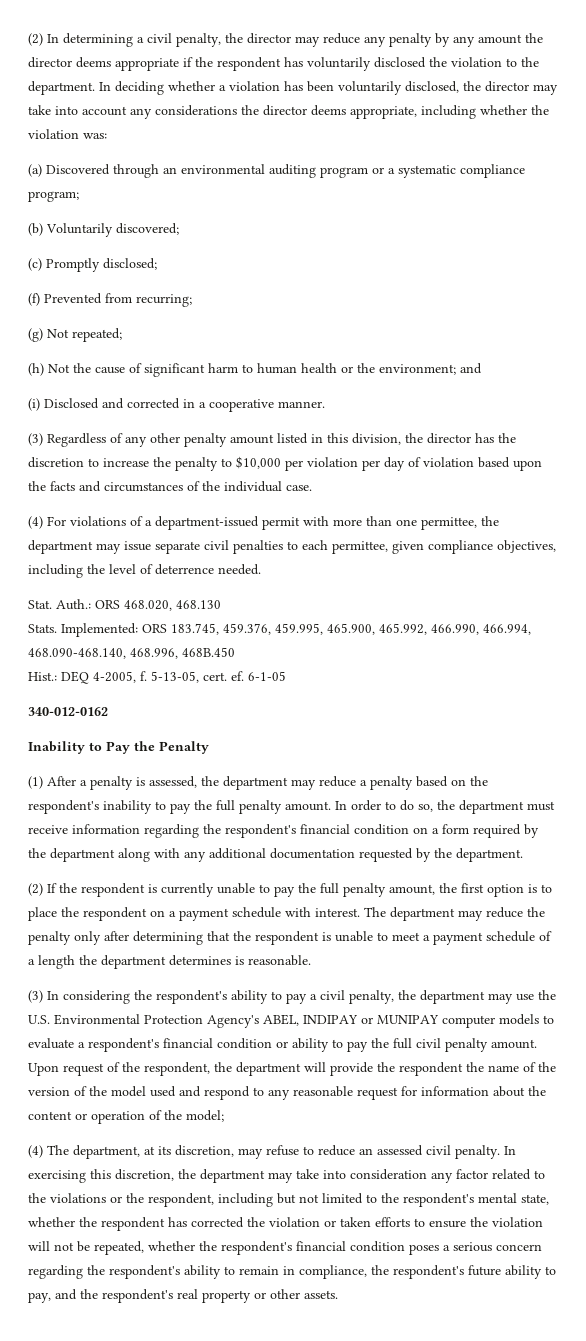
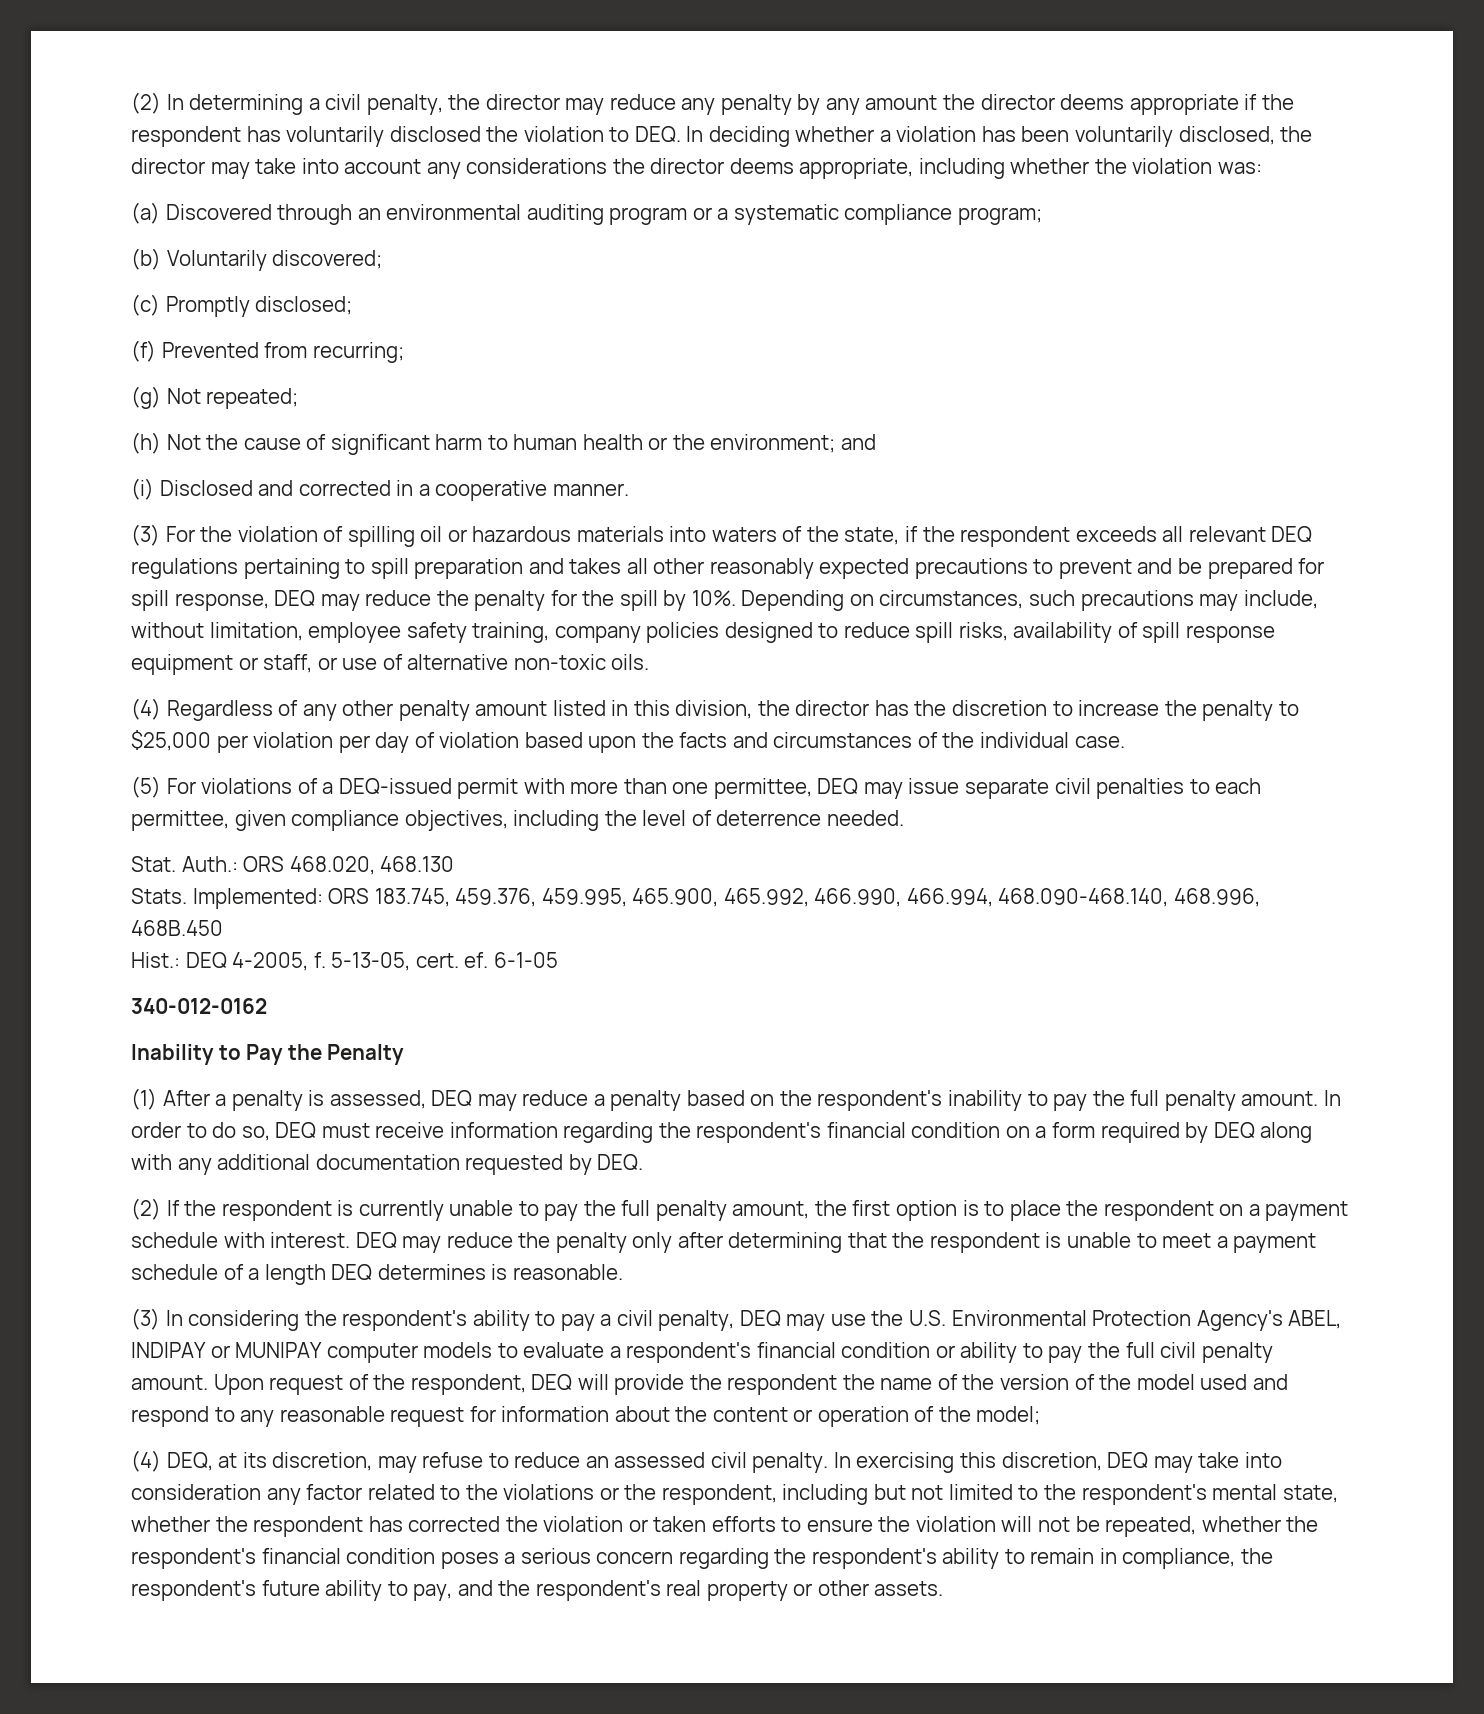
[521,57,539,67] [28,81,95,95] the department. -> [634,126,681,142] DEQ.
(43, 439) none -> [165,526,1313,547] [131,558,1325,579] [131,590,1318,611] [131,622,1276,643] [131,654,650,675] [131,698,161,720] For the violation of spilling oil or hazardous materials into waters of the state, if the respondent exceeds all relevant DEQ regulations pertaining to spill preparation and takes all other reasonably expected precautions to prevent and be prepared for spill response, DEQ may reduce the penalty for the spill by 10%. Depending on circumstances, such precautions may include, without limitation, employee safety training, company policies designed to reduce spill risks, availability of spill response equipment or staff, or use of alternative non-toxic oils. // (4)
[236,456,281,469] $10,000 -> [131,730,211,751] $25,000
[28,516,43,529] (4) -> [131,776,161,798] (5)
[155,516,259,530] department-issued -> [338,778,452,794] DEQ-issued
[481,516,499,526] [28,540,93,554] the department -> [817,778,859,794] DEQ
[201,776,288,790] the department -> [431,1090,473,1106] DEQ
[437,800,524,814] the department -> [275,1122,317,1138] DEQ
[28,848,115,862] the department -> [1213,1122,1255,1138] DEQ
[434,848,523,862] the department. -> [597,1154,644,1170] DEQ.
[364,907,455,921] The department -> [355,1232,397,1248] DEQ
[79,955,166,969] the department -> [331,1264,373,1280] DEQ
[398,990,485,1004] the department -> [739,1310,781,1326] DEQ
[214,1062,301,1076] the department -> [531,1374,573,1390] DEQ
[47,1145,140,1159] The department, -> [166,1452,213,1471] DEQ,
[178,1169,265,1183] the department -> [1107,1452,1149,1468] DEQ

